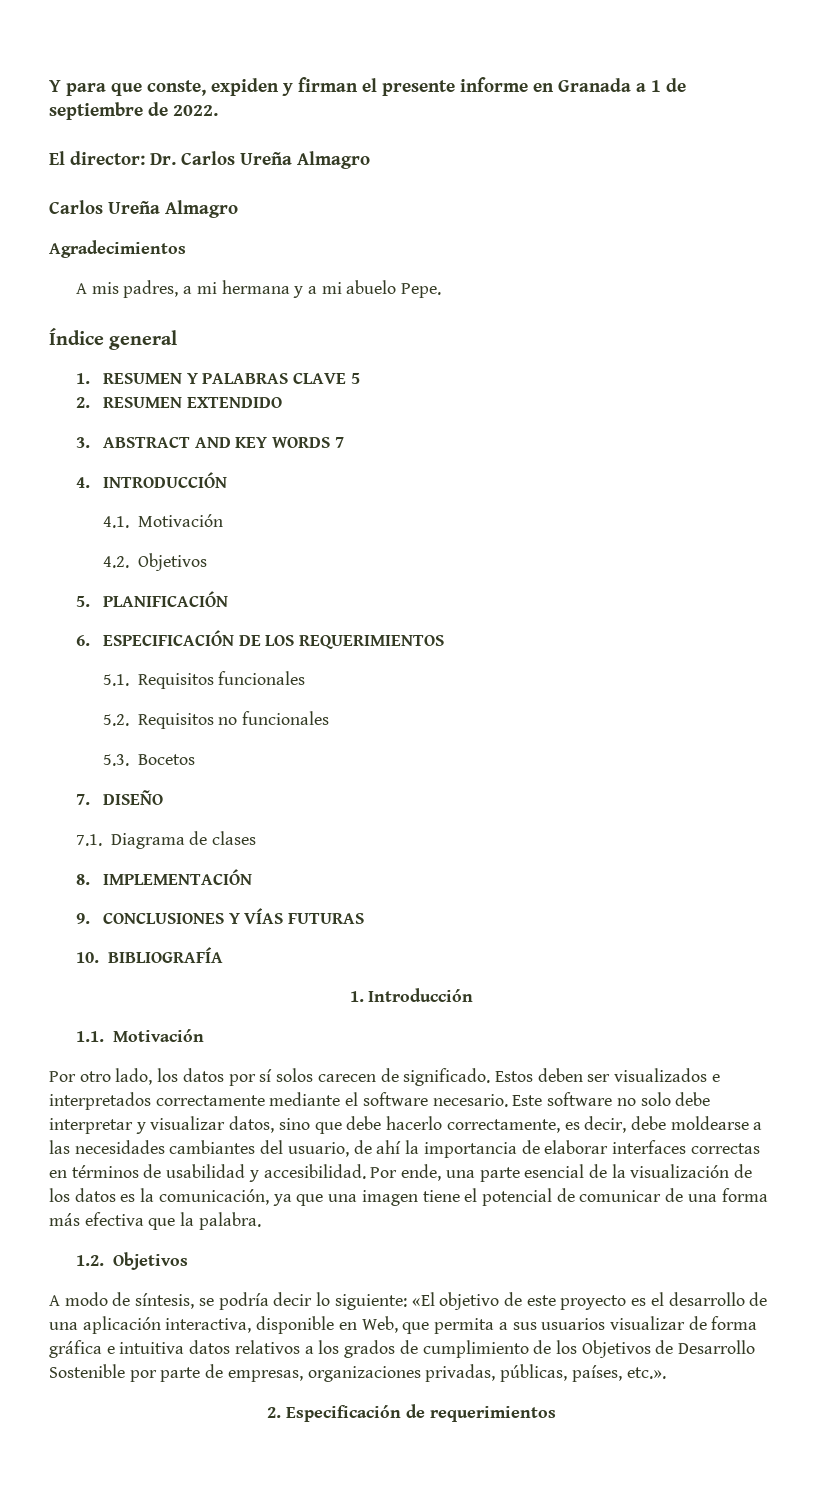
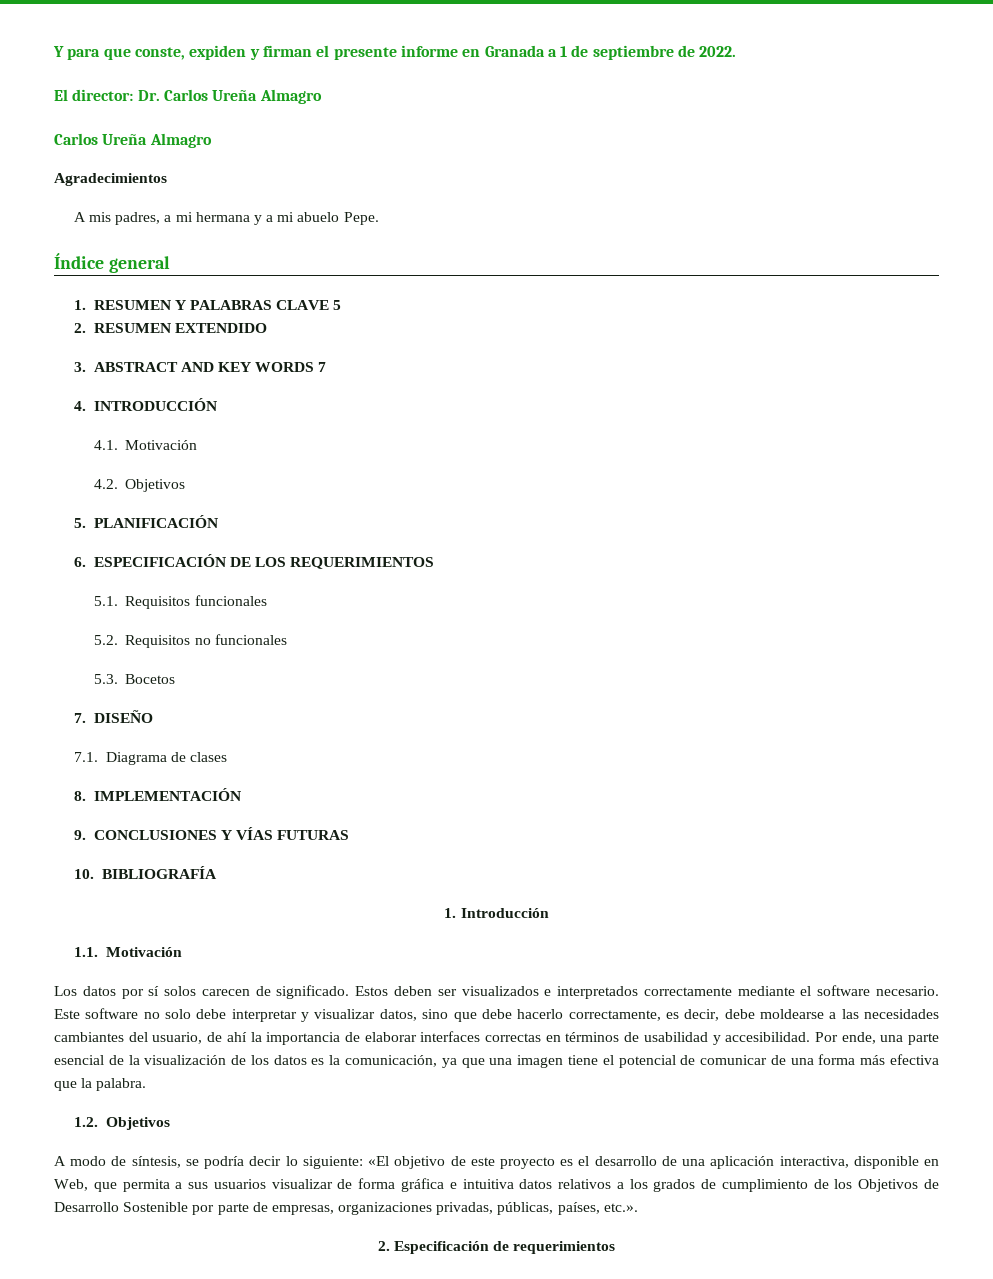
[49,1068,179,1085] Por otro lado, los -> [54,986,77,996] Los

